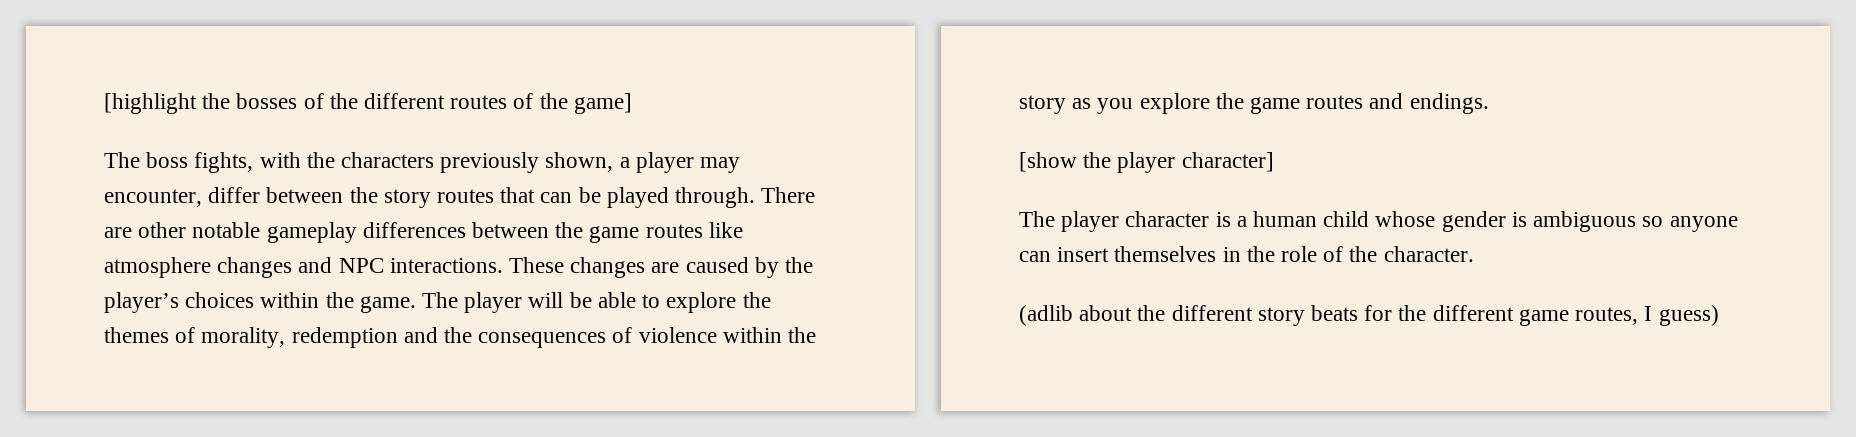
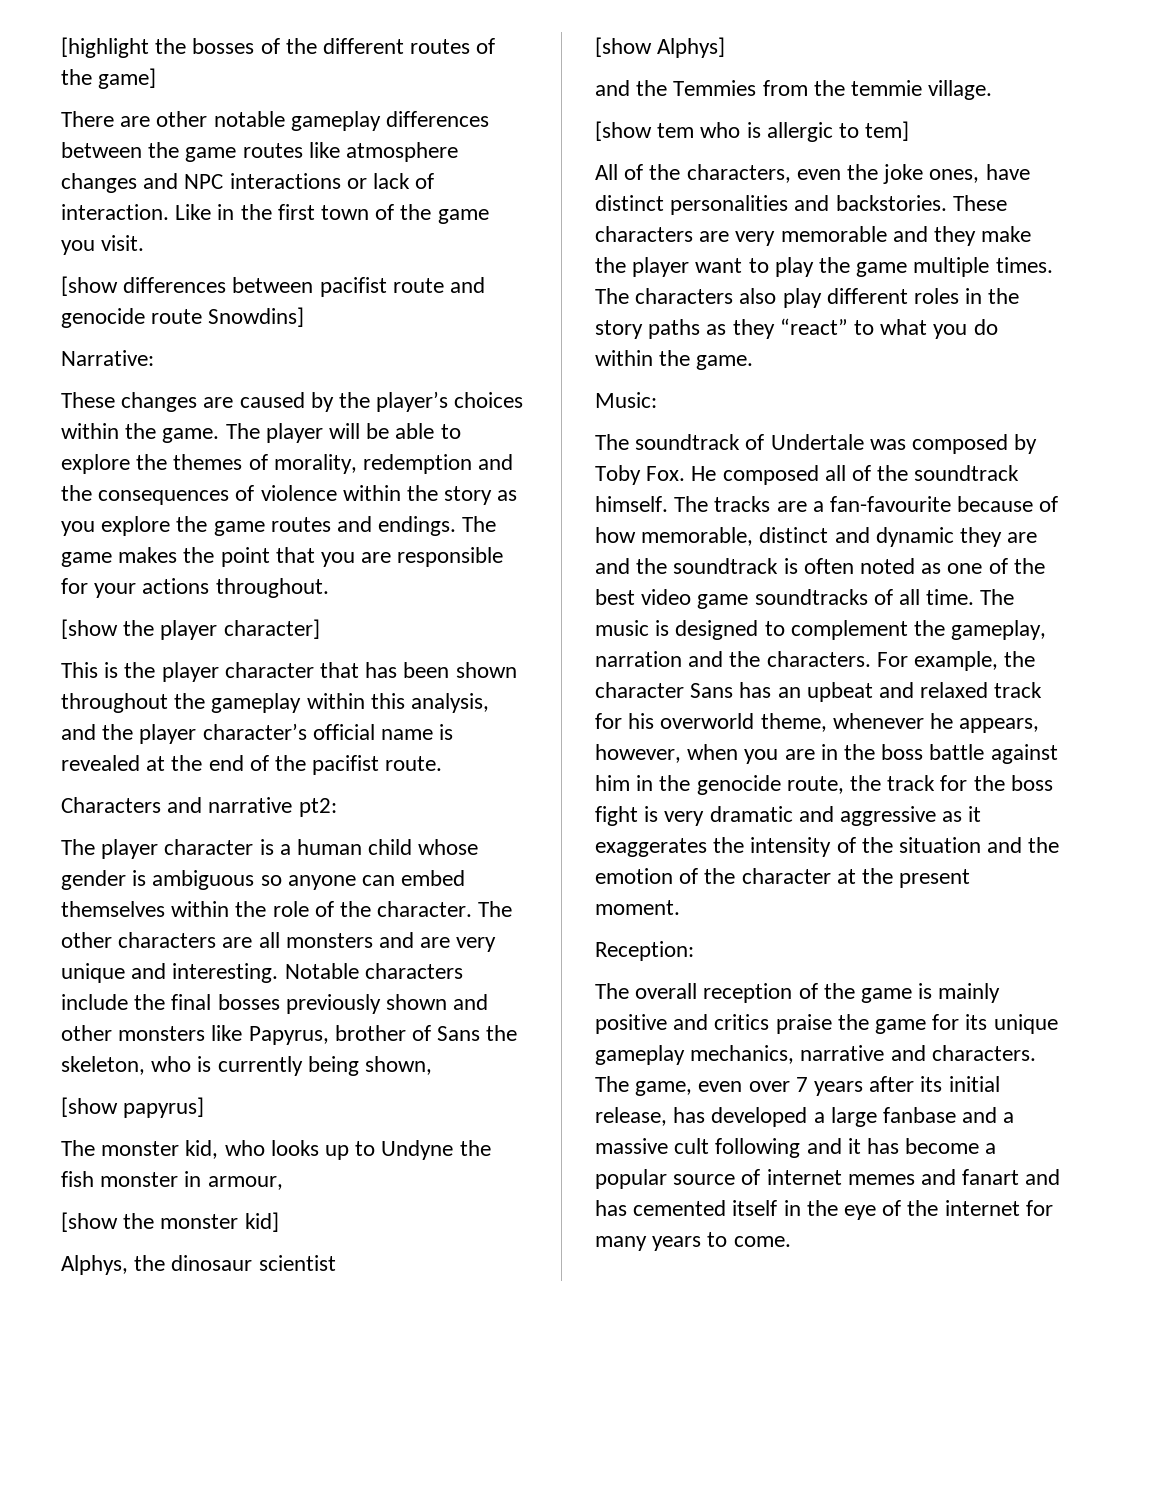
[104,152,741,173] [104,187,756,208] The boss fights, with the characters previously shown, a player may encounter, differ between the story routes that can be played through. -> (157, 78) none
[389,258,503,273] interactions. -> [229,173,435,189] [61,204,489,224] [61,235,145,255] [61,276,486,297] [61,307,305,328] [61,350,154,366] interactions or lack of interaction. Like in the first town of the game you visit. // [show differences between pacifist route and genocide route Snowdins] // Narrative: //
[1019,152,1274,173] // [show the player character] -> [462,516,497,532] [61,547,504,567] [61,578,329,598] [61,619,320,640] [61,662,517,682] [61,693,490,713] [61,723,454,744] [61,755,443,775] [61,797,337,817] The game makes the point that you are responsible for your actions throughout. // [show the player character] // This is the player character that has been shown throughout the gameplay within this analysis, and the player character’s official name is revealed at the end of the pacifist route. // Characters and narrative pt2:
[1057,246,1241,262] insert themselves in -> [401,870,466,886] [61,901,230,917] embed themselves within
[1019,305,1719,326] // (adlib about the different story beats for the different game routes, I guess) -> [478,901,513,917] [61,932,497,952] [61,963,463,983] [61,994,489,1014] [61,1025,518,1045] [61,1056,433,1076] [61,1097,205,1118] [61,1140,491,1160] [61,1171,283,1190] [61,1212,279,1232] [61,1255,336,1275] [595,37,726,58] [595,80,993,100] [595,121,910,142] [595,164,1030,184] [595,195,1007,215] [595,226,1032,246] [595,257,1053,277] [595,288,1020,308] [595,318,998,339] [595,350,754,370] [595,392,657,408] [595,434,1038,454] [595,465,1020,485] [595,496,1059,512] [595,527,1038,547] [595,558,1045,574] [595,589,1015,609] [595,620,1047,640] [595,651,1036,671] [595,682,1043,702] [595,713,1040,733] [595,744,1058,764] [595,775,1053,795] [595,806,982,826] [595,837,1060,857] [595,868,971,888] [595,900,680,915] [595,941,694,961] [595,983,1001,1003] [595,1014,1058,1034] [595,1045,1036,1065] [595,1076,1000,1096] [595,1107,1015,1127] [595,1138,997,1158] [595,1169,1061,1189] [595,1200,1053,1220] [595,1232,791,1251] The other characters are all monsters and are very unique and interesting. Notable characters include the final bosses previously shown and other monsters like Papyrus, brother of Sans the skeleton, who is currently being shown, // [show papyrus] // The monster kid, who looks up to Undyne the fish monster in armour, // [show the monster kid] // Alphys, the dinosaur scientist // [show Alphys] // and the Temmies from the temmie village. // [show tem who is allergic to tem] // All of the characters, even the joke ones, have distinct personalities and backstories. These characters are very memorable and they make the player want to play the game multiple times. The characters also play different roles in the story paths as they “react” to what you do within the game. // Music: // The soundtrack of Undertale was composed by Toby Fox. He composed all of the soundtrack himself. The tracks are a fan-favourite because of how memorable, distinct and dynamic they are and the soundtrack is often noted as one of the best video game soundtracks of all time. The music is designed to complement the gameplay, narration and the characters. For example, the character Sans has an upbeat and relaxed track for his overworld theme, whenever he appears, however, when you are in the boss battle against him in the genocide route, the track for the boss fight is very dramatic and aggressive as it exaggerates the intensity of the situation and the emotion of the character at the present moment. // Reception: // The overall reception of the game is mainly positive and critics praise the game for its unique gameplay mechanics, narrative and characters. The game, even over 7 years after its initial release, has developed a large fanbase and a massive cult following and it has become a popular source of internet memes and fanart and has cemented itself in the eye of the internet for many years to come.

